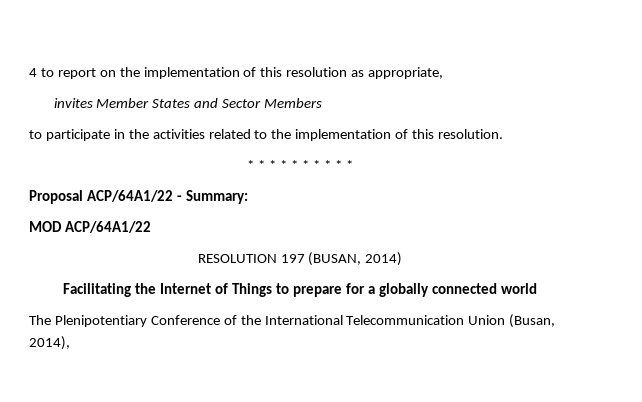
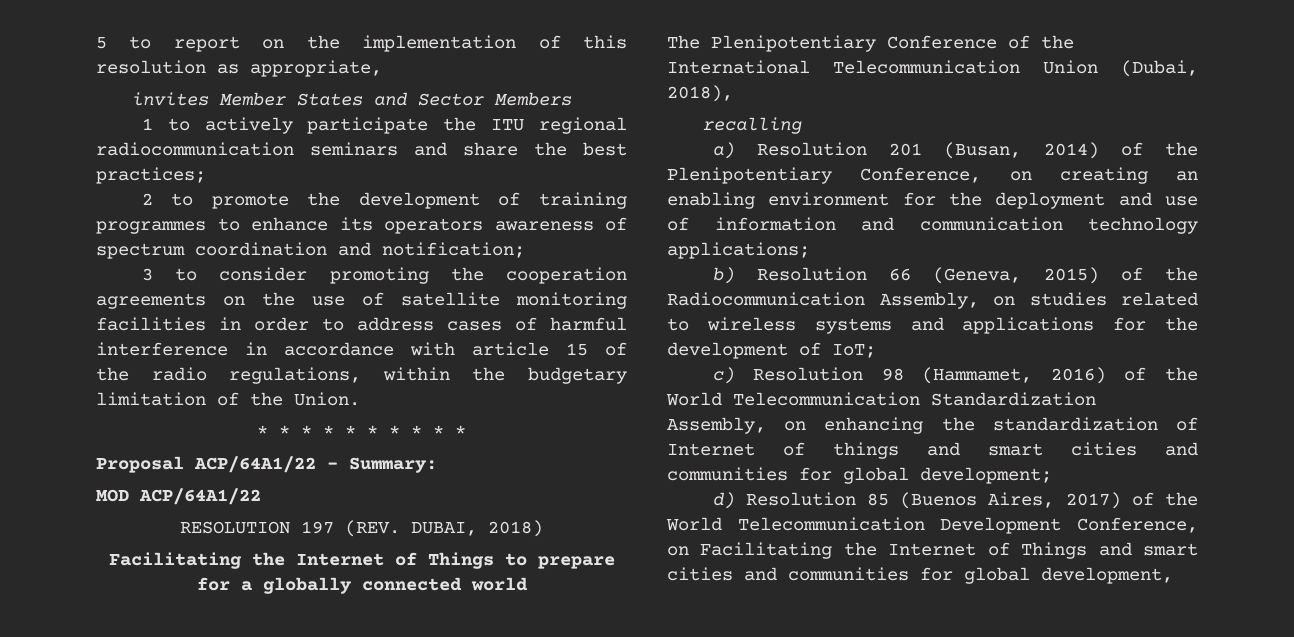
[29,68,37,77] 4 -> [96,37,107,49] 5
[29,129,504,141] to participate in the activities related to the implementation of this resolution. -> [141,117,627,134] [96,142,627,156] [96,167,206,184] [141,192,627,209] [96,217,627,234] [96,242,525,259] [141,267,627,284] [96,292,627,309] [96,317,627,331] [96,342,627,356] [96,367,627,384] [96,392,360,406] 1 to actively participate the ITU regional radiocommunication seminars and share the best practices; // 2 to promote the development of training programmes to enhance its operators awareness of spectrum coordination and notification; // 3 to consider promoting the cooperation agreements on the use of satellite monitoring facilities in order to address cases of harmful interference in accordance with article 15 of the radio regulations, within the budgetary limitation of the Union.
[308,252,403,266] (BUSAN, 2014) -> [345,520,543,537] (REV. DUBAI, 2018)
[509,314,556,328] [29,336,70,350] (Busan, 2014), -> [1121,60,1198,77] [667,85,733,102] [702,117,802,134] [712,142,1198,159] [667,167,1198,184] [667,192,1198,209] [667,217,1198,234] [667,242,810,259] [712,267,1198,284] [667,292,1198,309] [667,317,1198,334] [667,342,876,359] [712,367,1198,384] [666,392,1096,406] [667,417,1198,434] [667,442,1198,459] [667,467,1052,484] [712,492,1198,509] [666,517,1198,534] [667,542,1198,559] [667,567,1173,584] (Dubai, 2018), // recalling // a) Resolution 201 (Busan, 2014) of the Plenipotentiary Conference, on creating an enabling environment for the deployment and use of information and communication technology applications; // b) Resolution 66 (Geneva, 2015) of the Radiocommunication Assembly, on studies related to wireless systems and applications for the development of IoT; // c) Resolution 98 (Hammamet, 2016) of the World Telecommunication Standardization Assembly, on enhancing the standardization of Internet of things and smart cities and communities for global development; // d) Resolution 85 (Buenos Aires, 2017) of the World Telecommunication Development Conference, on Facilitating the Internet of Things and smart cities and communities for global development,

